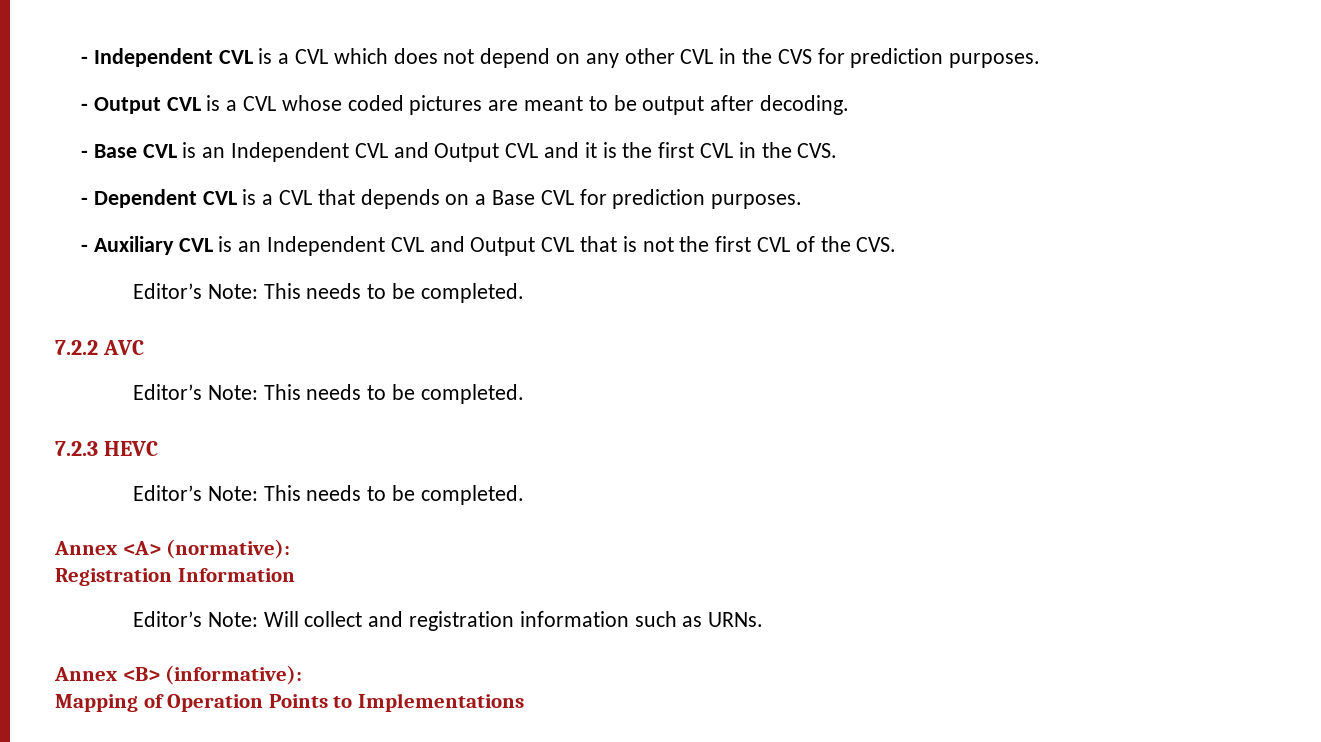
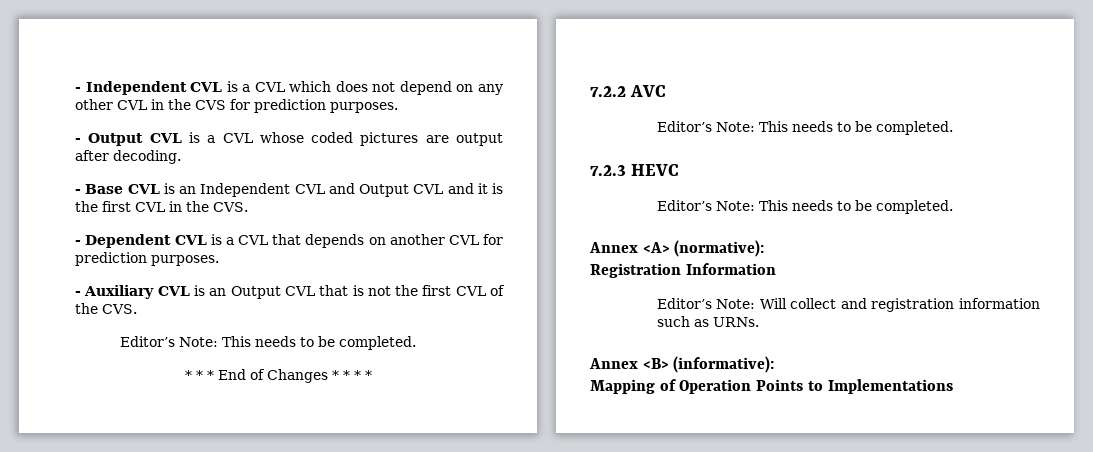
[524,95,637,111] meant to be -> (449, 139) none
[475,190,536,205] a Base -> [389,234,445,245] another
[267,236,465,256] Independent CVL and -> (227, 292) none
(524, 293) none -> [184,369,372,383] // * * * End of Changes * * * *

